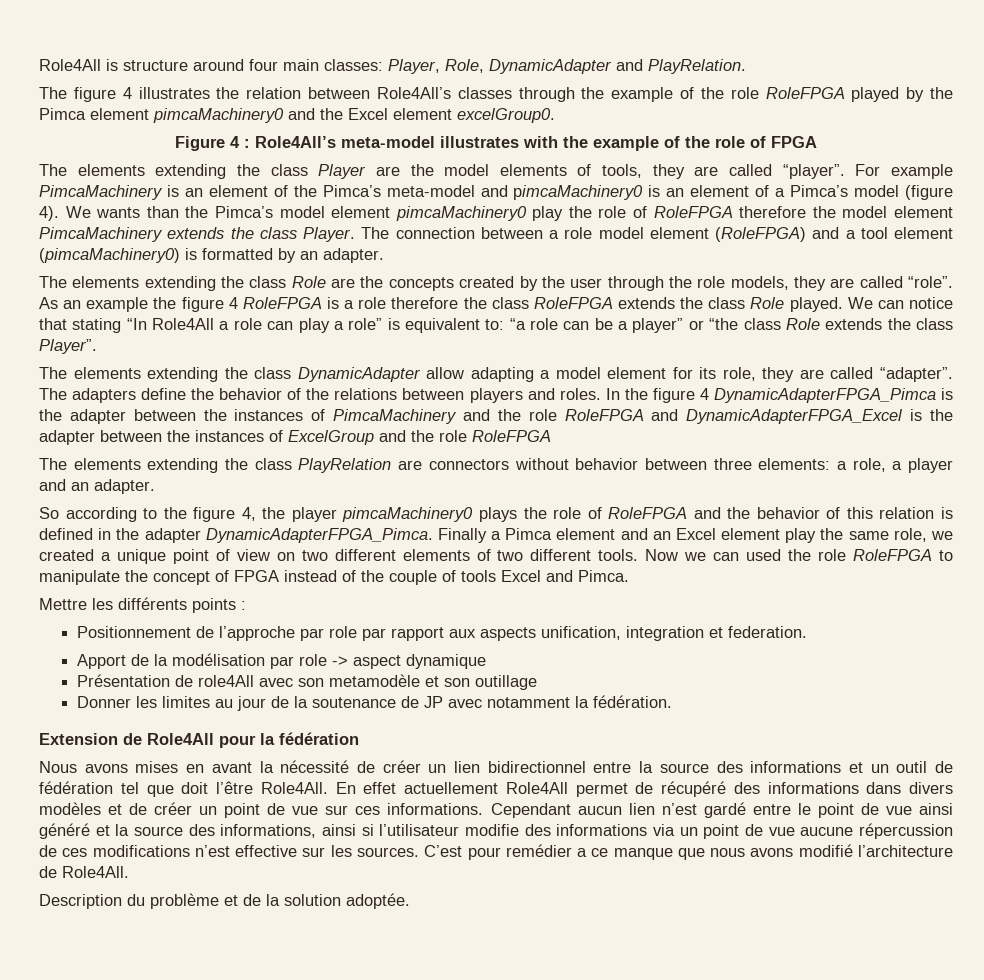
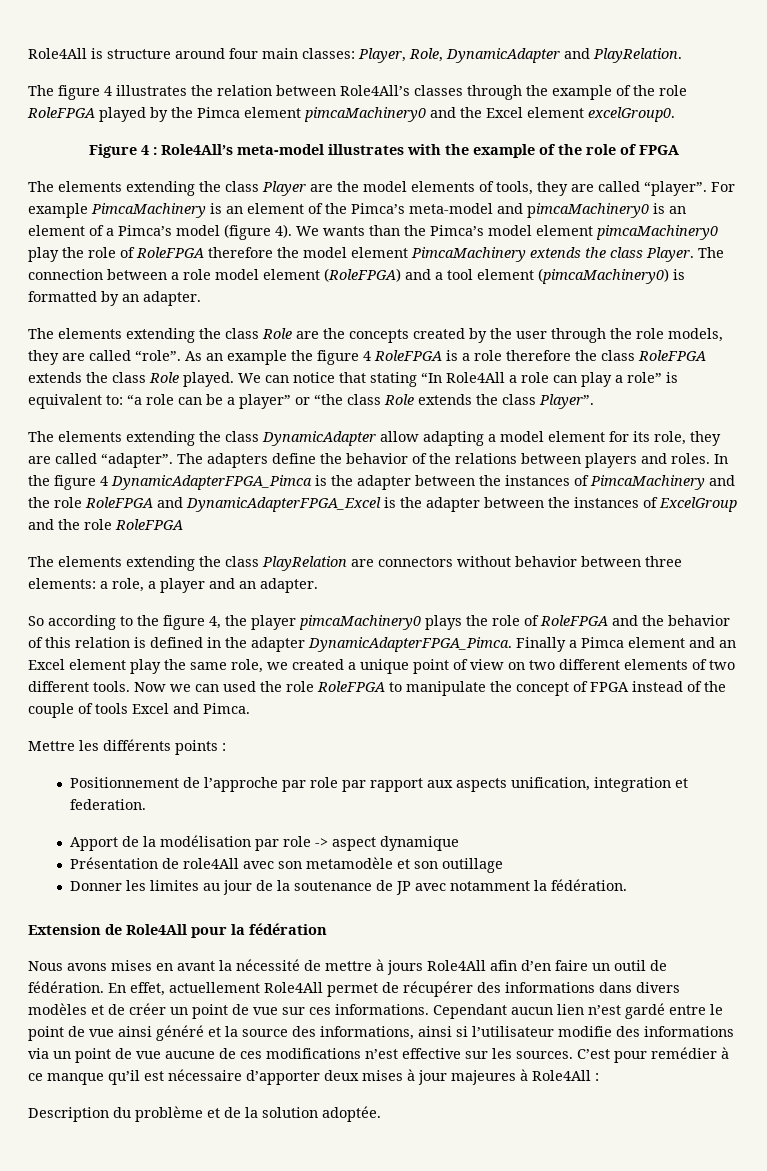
[382,760,954,773] [39,781,397,797] créer un lien bidirectionnel entre la source des informations et un outil de fédération tel que doit l’être Role4All. En effet -> [325,959,667,975] [28,981,165,996] mettre à jours Role4All afin d’en faire un outil de fédération. En effet,
[661,781,726,797] récupéré -> [403,981,473,997] récupérer
[858,823,953,839] répercussion -> (215, 1055) none
[577,848,588,857] a -> [721,1047,729,1059] à
[677,844,954,860] [39,866,129,878] que nous avons modifié l’architecture de Role4All. -> [108,1069,599,1085] qu’il est nécessaire d’apporter deux mises à jour majeures à Role4All :

